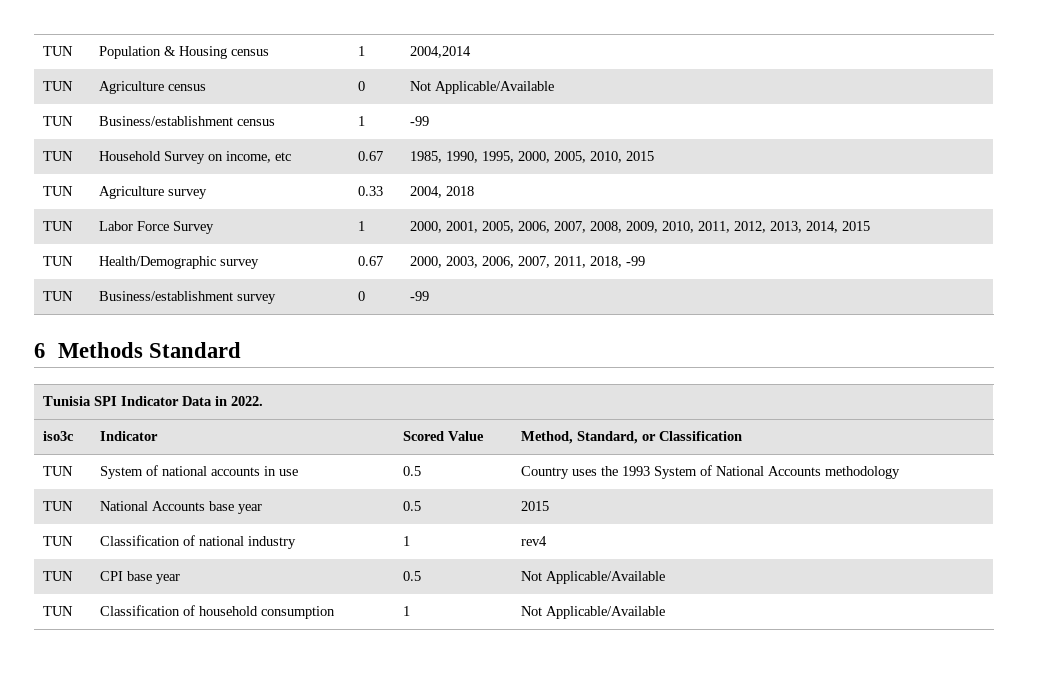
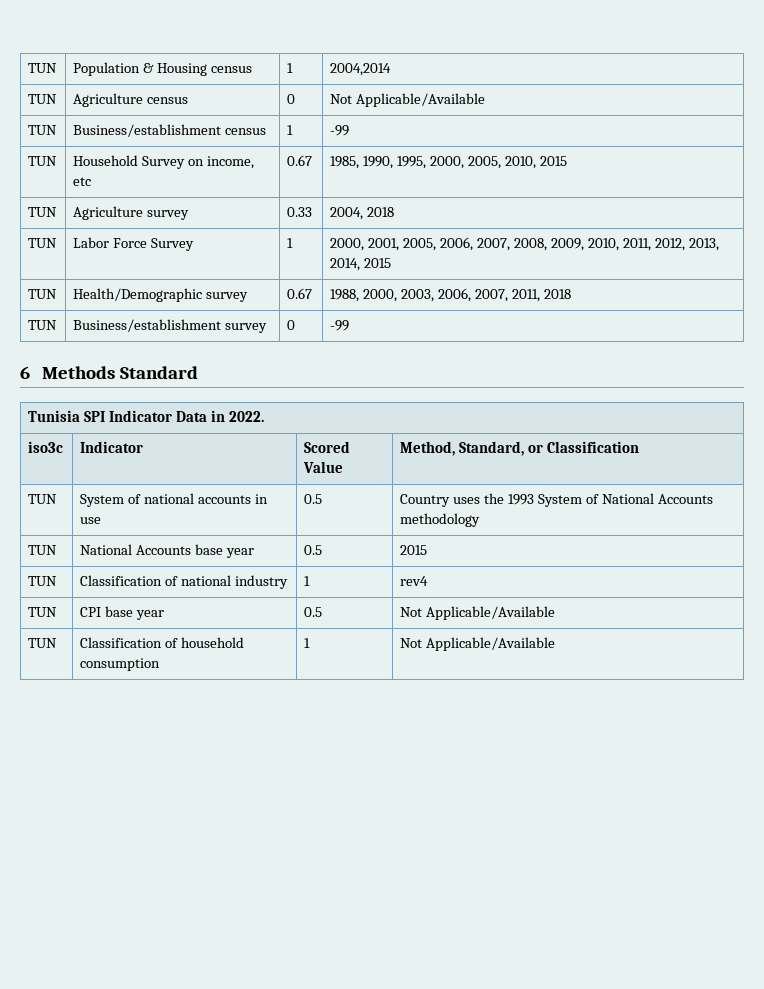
(383, 261) none -> [330,289,360,302] 1988,
[589,256,645,268] 2018, -99 -> [543,289,571,299] 2018

